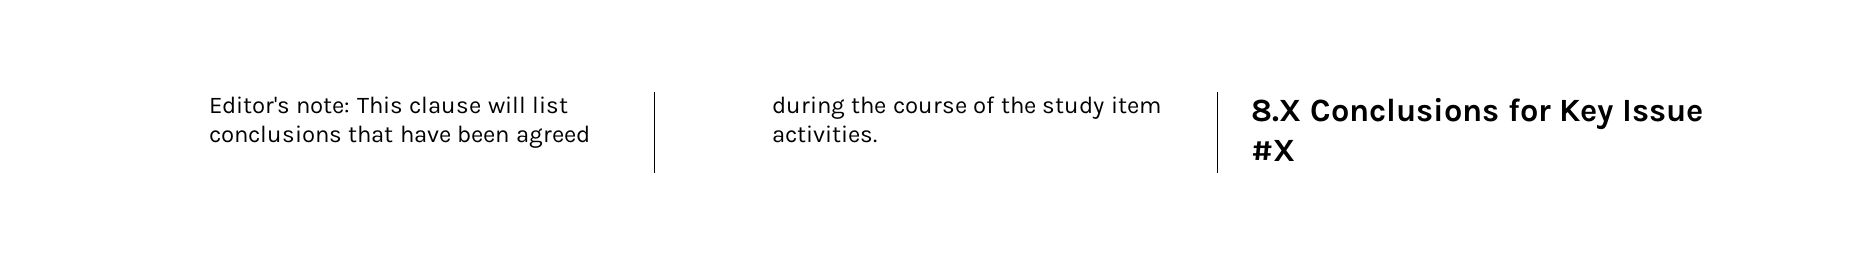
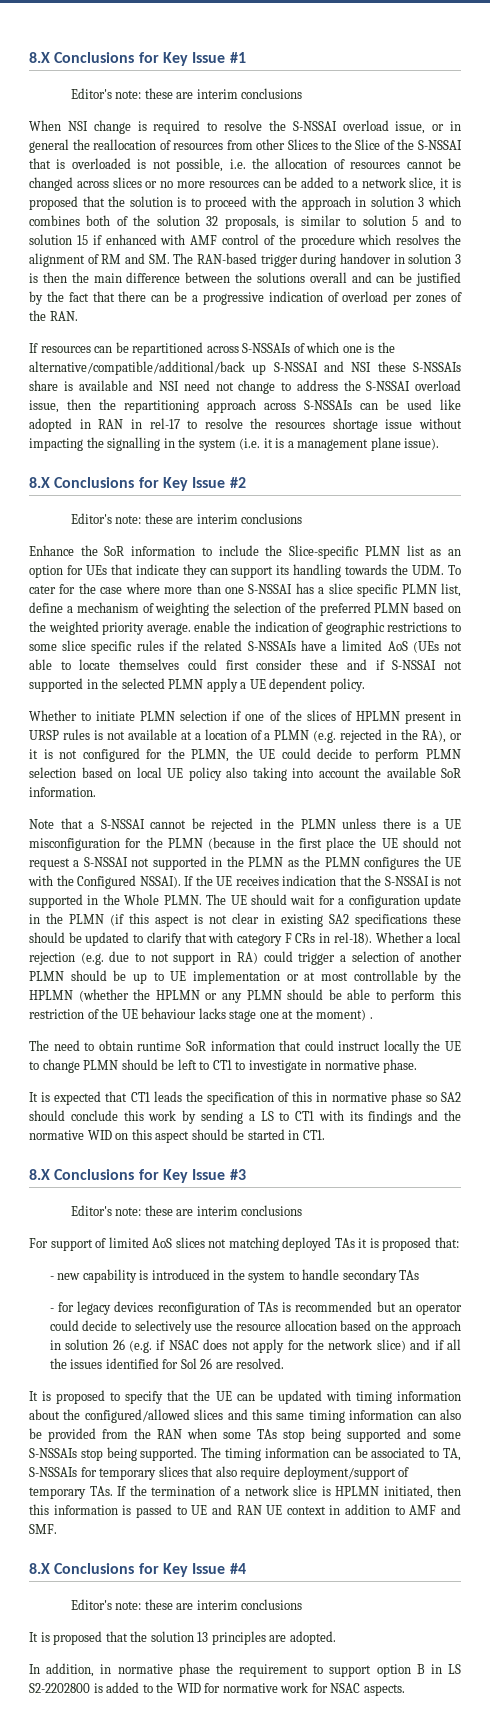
[208,96,569,114] [208,125,590,148] [771,96,1161,119] [771,125,877,143] [1251,97,1704,130] [1251,139,1295,161] Editor's note: This clause will list conclusions that have been agreed during the course of the study item activities. // 8.X Conclusions for Key Issue #X -> [29,52,246,66] [70,88,303,99] [29,120,461,134] [29,139,463,153] [29,158,462,172] [29,177,462,191] [29,196,462,210] [29,215,461,229] [29,234,461,248] [29,253,462,267] [29,272,461,286] [29,291,462,305] [29,310,78,321] [29,342,395,356] [29,361,461,375] [29,380,461,394] [29,399,461,413] [29,418,462,432] [29,437,440,451] [29,477,246,491] [70,513,303,524] [29,545,462,559] [29,564,461,578] [29,583,462,597] [29,602,461,616] [29,621,462,635] [29,640,462,654] [29,659,463,670] [29,678,365,692] [29,710,461,724] [29,729,462,743] [29,748,462,762] [29,767,461,781] [29,787,96,797] [29,818,461,832] [29,837,462,851] [29,856,461,870] [28,875,463,889] [29,894,462,908] [29,913,461,927] [29,932,462,946] [29,951,462,965] [29,970,462,984] [29,989,461,1003] [29,1008,373,1022] [29,1040,461,1054] [29,1059,418,1073] [29,1091,462,1105] [29,1110,461,1124] [29,1129,325,1143] [29,1169,246,1183] [70,1205,303,1216] [29,1237,459,1251] [49,1269,420,1283] [49,1301,462,1315] [49,1320,461,1334] [49,1339,461,1353] [49,1358,285,1369] [29,1390,461,1404] [29,1409,461,1423] [29,1428,461,1442] [29,1447,461,1461] [29,1466,410,1480] [29,1485,461,1499] [29,1504,462,1518] [29,1524,57,1534] [29,1563,246,1577] [70,1599,303,1610] [29,1631,336,1645] [29,1663,462,1677] [29,1682,405,1696] 8.X Conclusions for Key Issue #1 // Editor's note: these are interim conclusions // When NSI change is required to resolve the S-NSSAI overload issue, or in general the reallocation of resources from other Slices to the Slice of the S-NSSAI that is overloaded is not possible, i.e. the allocation of resources cannot be changed across slices or no more resources can be added to a network slice, it is proposed that the solution is to proceed with the approach in solution 3 which combines both of the solution 32 proposals, is similar to solution 5 and to solution 15 if enhanced with AMF control of the procedure which resolves the alignment of RM and SM. The RAN-based trigger during handover in solution 3 is then the main difference between the solutions overall and can be justified by the fact that there can be a progressive indication of overload per zones of the RAN. // If resources can be repartitioned across S-NSSAIs of which one is the alternative/compatible/additional/back up S-NSSAI and NSI these S-NSSAIs share is available and NSI need not change to address the S-NSSAI overload issue, then the repartitioning approach across S-NSSAIs can be used like adopted in RAN in rel-17 to resolve the resources shortage issue without impacting the signalling in the system (i.e. it is a management plane issue). // 8.X Conclusions for Key Issue #2 // Editor's note: these are interim conclusions // Enhance the SoR information to include the Slice-specific PLMN list as an option for UEs that indicate they can support its handling towards the UDM. To cater for the case where more than one S-NSSAI has a slice specific PLMN list, define a mechanism of weighting the selection of the preferred PLMN based on the weighted priority average. enable the indication of geographic restrictions to some slice specific rules if the related S-NSSAIs have a limited AoS (UEs not able to locate themselves could first consider these and if S-NSSAI not supported in the selected PLMN apply a UE dependent policy. // Whether to initiate PLMN selection if one of the slices of HPLMN present in URSP rules is not available at a location of a PLMN (e.g. rejected in the RA), or it is not configured for the PLMN, the UE could decide to perform PLMN selection based on local UE policy also taking into account the available SoR information. // Note that a S-NSSAI cannot be rejected in the PLMN unless there is a UE misconfiguration for the PLMN (because in the first place the UE should not request a S-NSSAI not supported in the PLMN as the PLMN configures the UE with the Configured NSSAI). If the UE receives indication that the S-NSSAI is not supported in the Whole PLMN. The UE should wait for a configuration update in the PLMN (if this aspect is not clear in existing SA2 specifications these should be updated to clarify that with category F CRs in rel-18). Whether a local rejection (e.g. due to not support in RA) could trigger a selection of another PLMN should be up to UE implementation or at most controllable by the HPLMN (whether the HPLMN or any PLMN should be able to perform this restriction of the UE behaviour lacks stage one at the moment) . // The need to obtain runtime SoR information that could instruct locally the UE to change PLMN should be left to CT1 to investigate in normative phase. // It is expected that CT1 leads the specification of this in normative phase so SA2 should conclude this work by sending a LS to CT1 with its findings and the normative WID on this aspect should be started in CT1. // 8.X Conclusions for Key Issue #3 // Editor's note: these are interim conclusions // For support of limited AoS slices not matching deployed TAs it is proposed that: // - new capability is introduced in the system to handle secondary TAs // - for legacy devices reconfiguration of TAs is recommended but an operator could decide to selectively use the resource allocation based on the approach in solution 26 (e.g. if NSAC does not apply for the network slice) and if all the issues identified for Sol 26 are resolved. // It is proposed to specify that the UE can be updated with timing information about the configured/allowed slices and this same timing information can also be provided from the RAN when some TAs stop being supported and some S-NSSAIs stop being supported. The timing information can be associated to TA, S-NSSAIs for temporary slices that also require deployment/support of temporary TAs. If the termination of a network slice is HPLMN initiated, then this information is passed to UE and RAN UE context in addition to AMF and SMF. // 8.X Conclusions for Key Issue #4 // Editor's note: these are interim conclusions // It is proposed that the solution 13 principles are adopted. // In addition, in normative phase the requirement to support option B in LS S2-2202800 is added to the WID for normative work for NSAC aspects.

